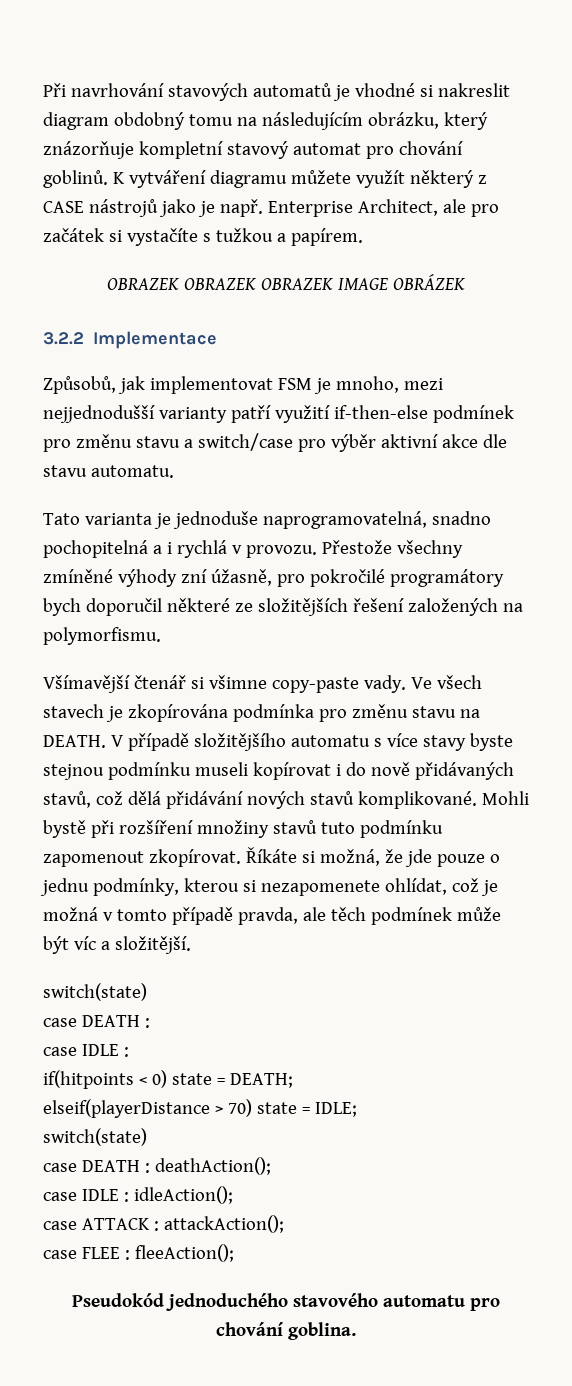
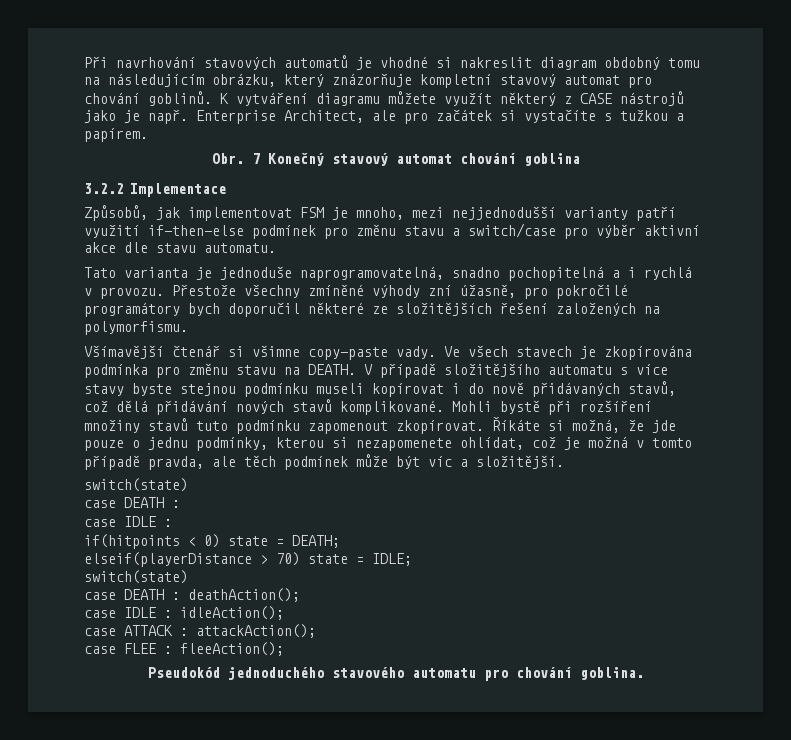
[107,274,466,290] OBRAZEK OBRAZEK OBRAZEK IMAGE OBRÁZEK -> [211,153,580,166] Obr. 7 Konečný stavový automat chování goblina

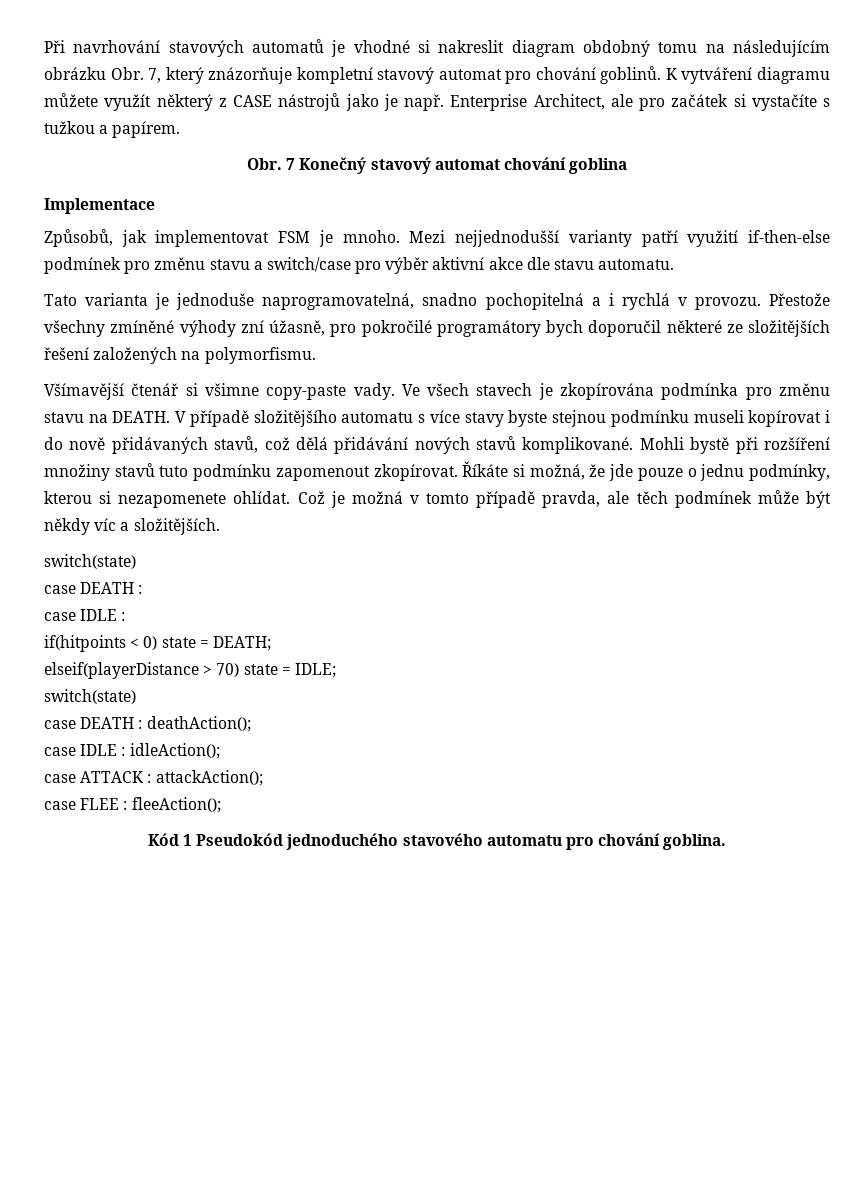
[212,73,276,87] obrázku, -> [44,67,162,83] obrázku Obr. 7,
[84,183,124,194] 3.2.2 -> (628, 166) none
[356,207,444,220] mnoho, mezi -> [342,230,446,243] mnoho. Mezi
[460,437,556,450] ohlídat, což -> [233,491,325,504] ohlídat. Což
(420, 462) none -> [44,518,90,535] někdy
[476,455,564,469] složitější. -> [133,518,220,535] složitějších.
(284, 649) none -> [147,833,192,846] Kód 1

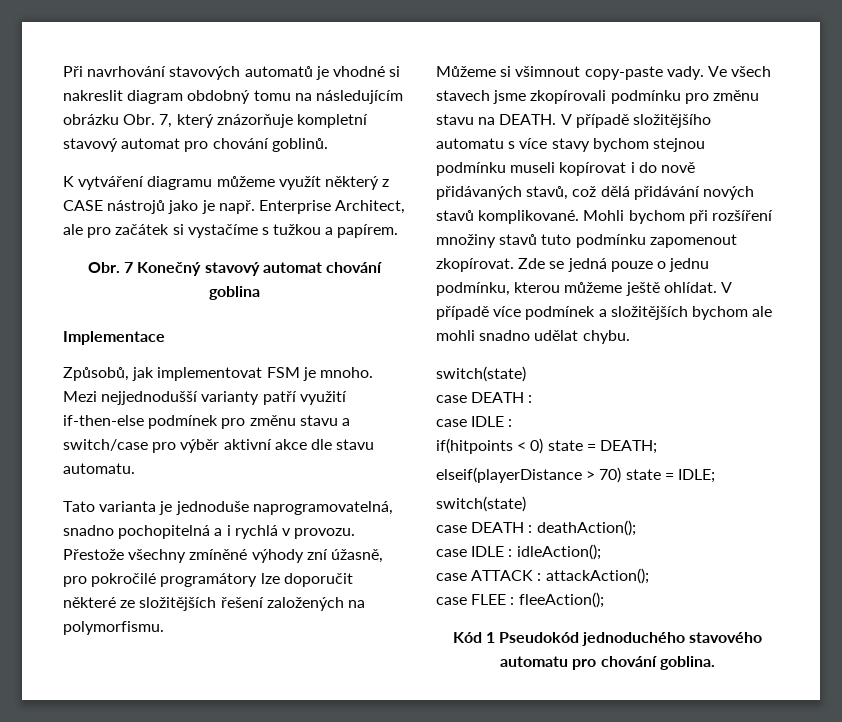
(662, 75) none -> (328, 145) //
[44,93,98,107] můžete -> [216,176,275,187] můžeme
[751,94,817,111] vystačíte -> [187,224,258,238] vystačíme
[546,320,662,337] bych doporučil -> [260,573,353,587] lze doporučit
[44,383,259,400] Všímavější čtenář si všimne -> [436,66,581,77] Můžeme si všimnout
[538,383,739,400] je zkopírována podmínka -> [493,90,681,104] jsme zkopírovali podmínku
[508,410,548,427] byste -> [592,138,649,152] bychom
[690,437,730,454] bystě -> [628,210,685,224] bychom
[462,461,830,481] [44,490,831,508] [44,518,220,535] Říkáte si možná, že jde pouze o jednu podmínky, kterou si nezapomenete ohlídat. Což je možná v tomto případě pravda, ale těch podmínek může být někdy víc a složitějších. -> [518,258,710,272] [436,282,732,296] [436,306,773,320] [436,330,630,344] Zde se jedná pouze o jednu podmínku, kterou můžeme ještě ohlídat. V případě více podmínek a složitějších bychom ale mohli snadno udělat chybu.

